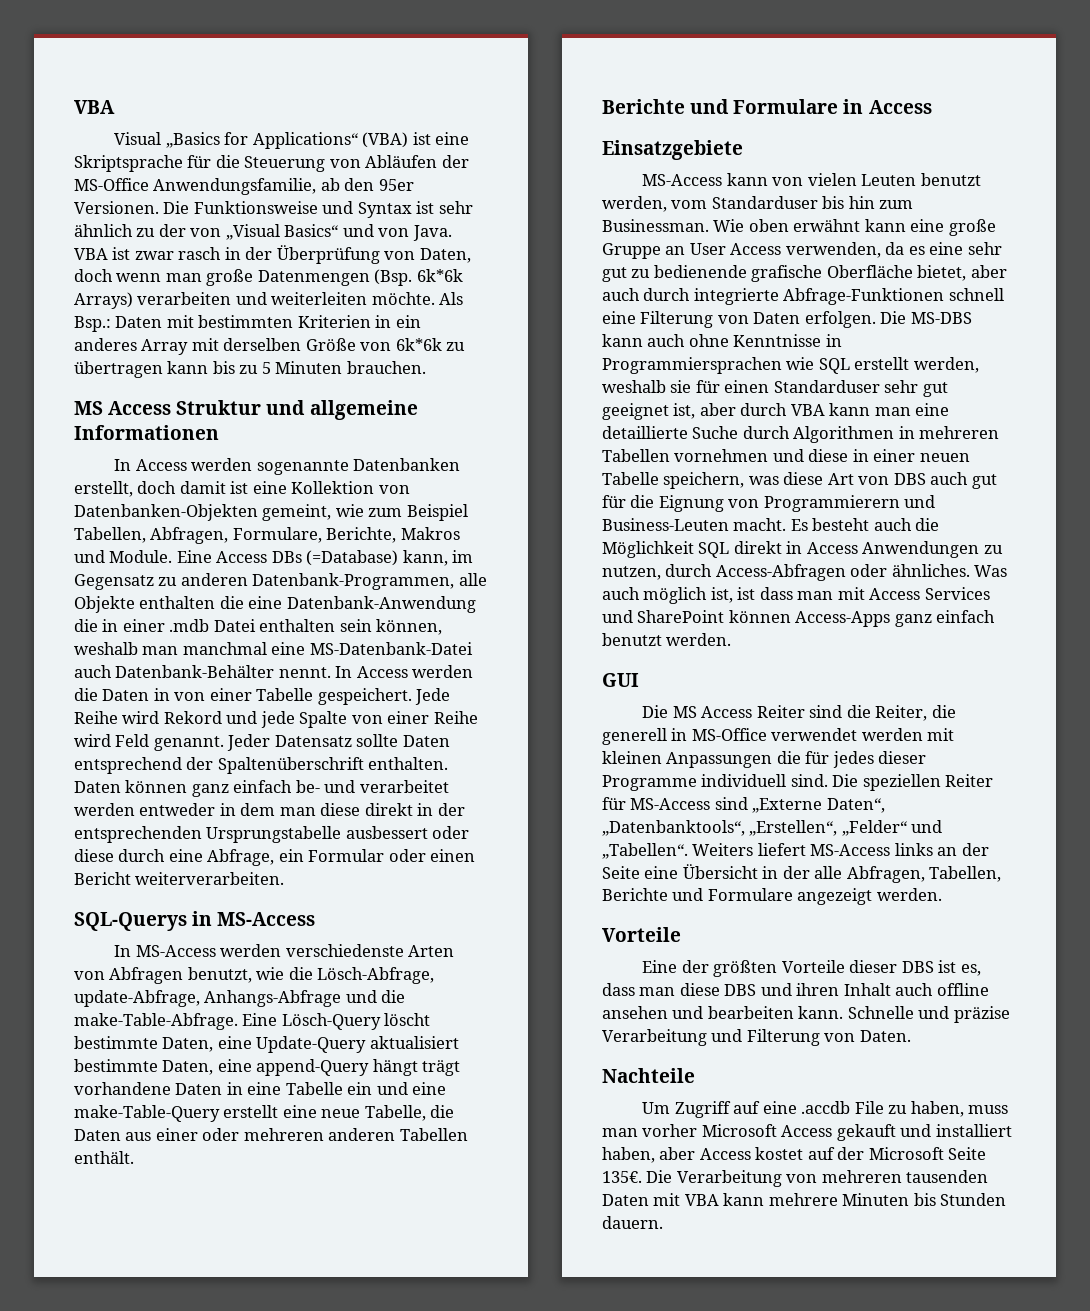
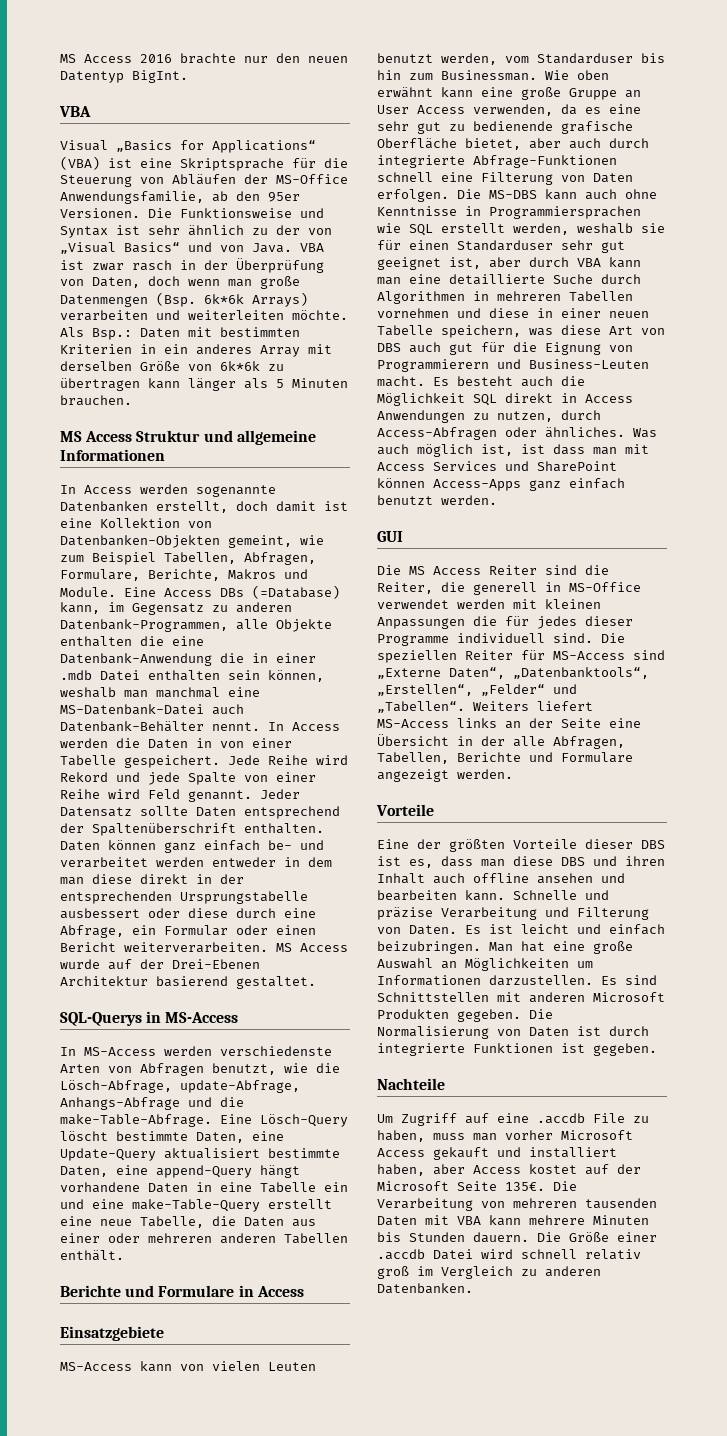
(74, 107) none -> [60,53,348,64] [60,70,188,83] MS Access 2016 brachte nur den neuen Datentyp BigInt. //
[212,361,259,374] bis zu -> [188,378,268,391] länger als
(285, 878) none -> [276,943,348,952] [60,959,260,970] [60,976,316,989] MS Access wurde auf der Drei-Ebenen Architektur basierend gestaltet.
[422,1060,461,1076] trägt -> (300, 1171) none
(911, 1036) none -> [465,924,665,935] [377,941,633,954] [377,958,593,971] [377,975,657,986] [377,992,665,1003] [377,1009,553,1022] [377,1026,649,1039] [377,1043,657,1056] Es ist leicht und einfach beizubringen. Man hat eine große Auswahl an Möglichkeiten um Informationen darzustellen. Es sind Schnittstellen mit anderen Microsoft Produkten gegeben. Die Normalisierung von Daten ist durch integrierte Funktionen ist gegeben.
(663, 1222) none -> [537,1232,657,1242] [377,1249,641,1260] [377,1266,601,1279] [377,1283,473,1294] Die Größe einer .accdb Datei wird schnell relativ groß im Vergleich zu anderen Datenbanken.

